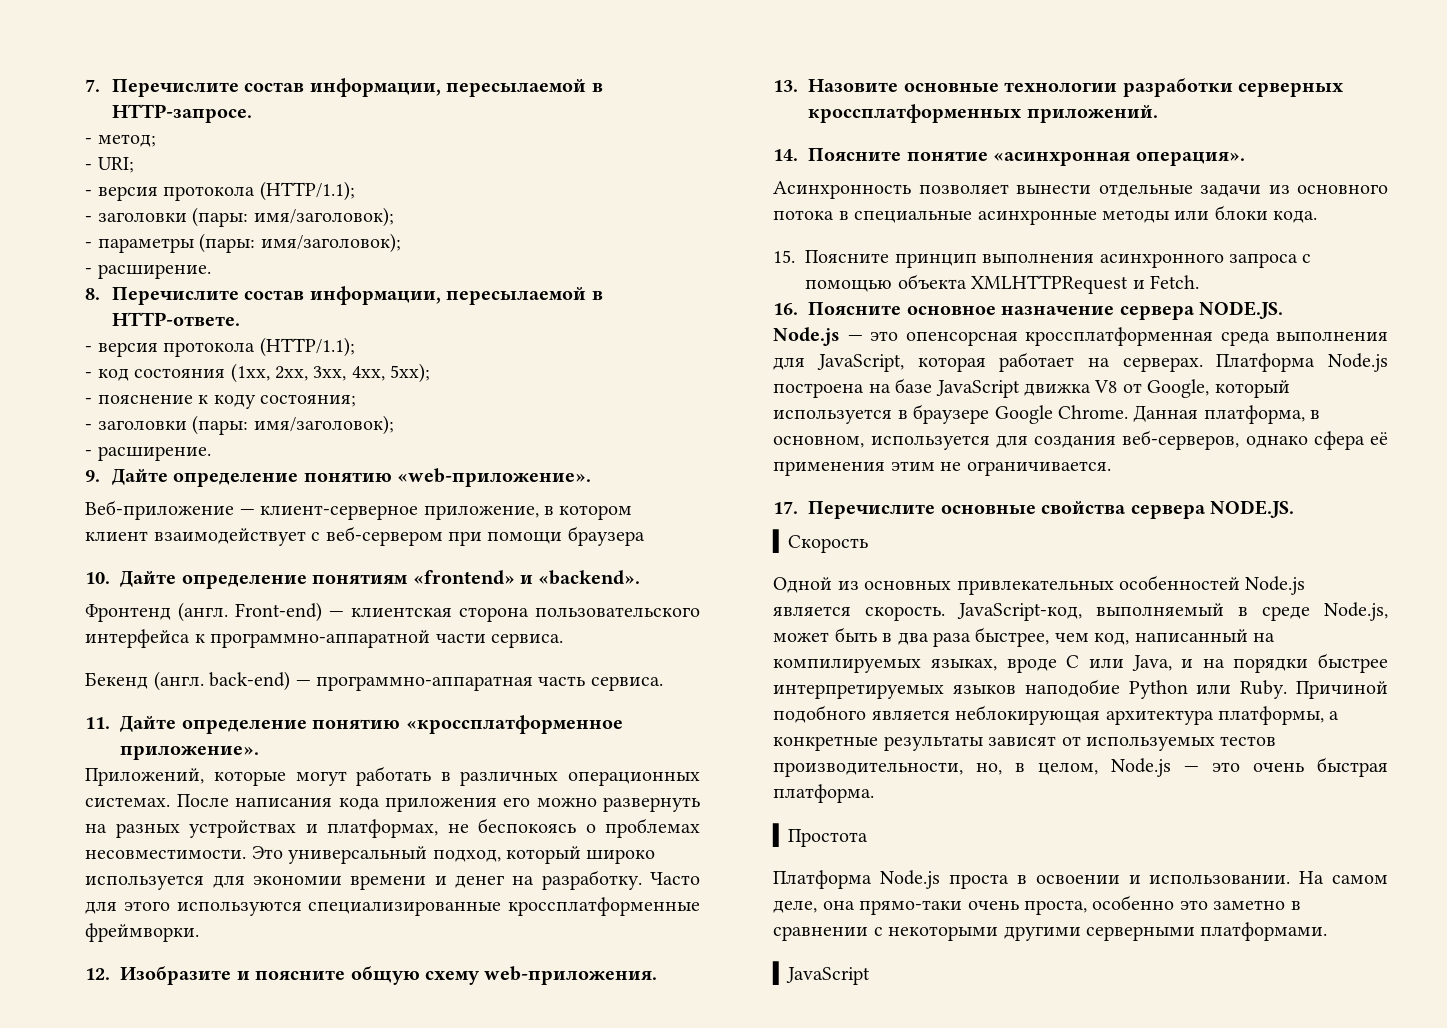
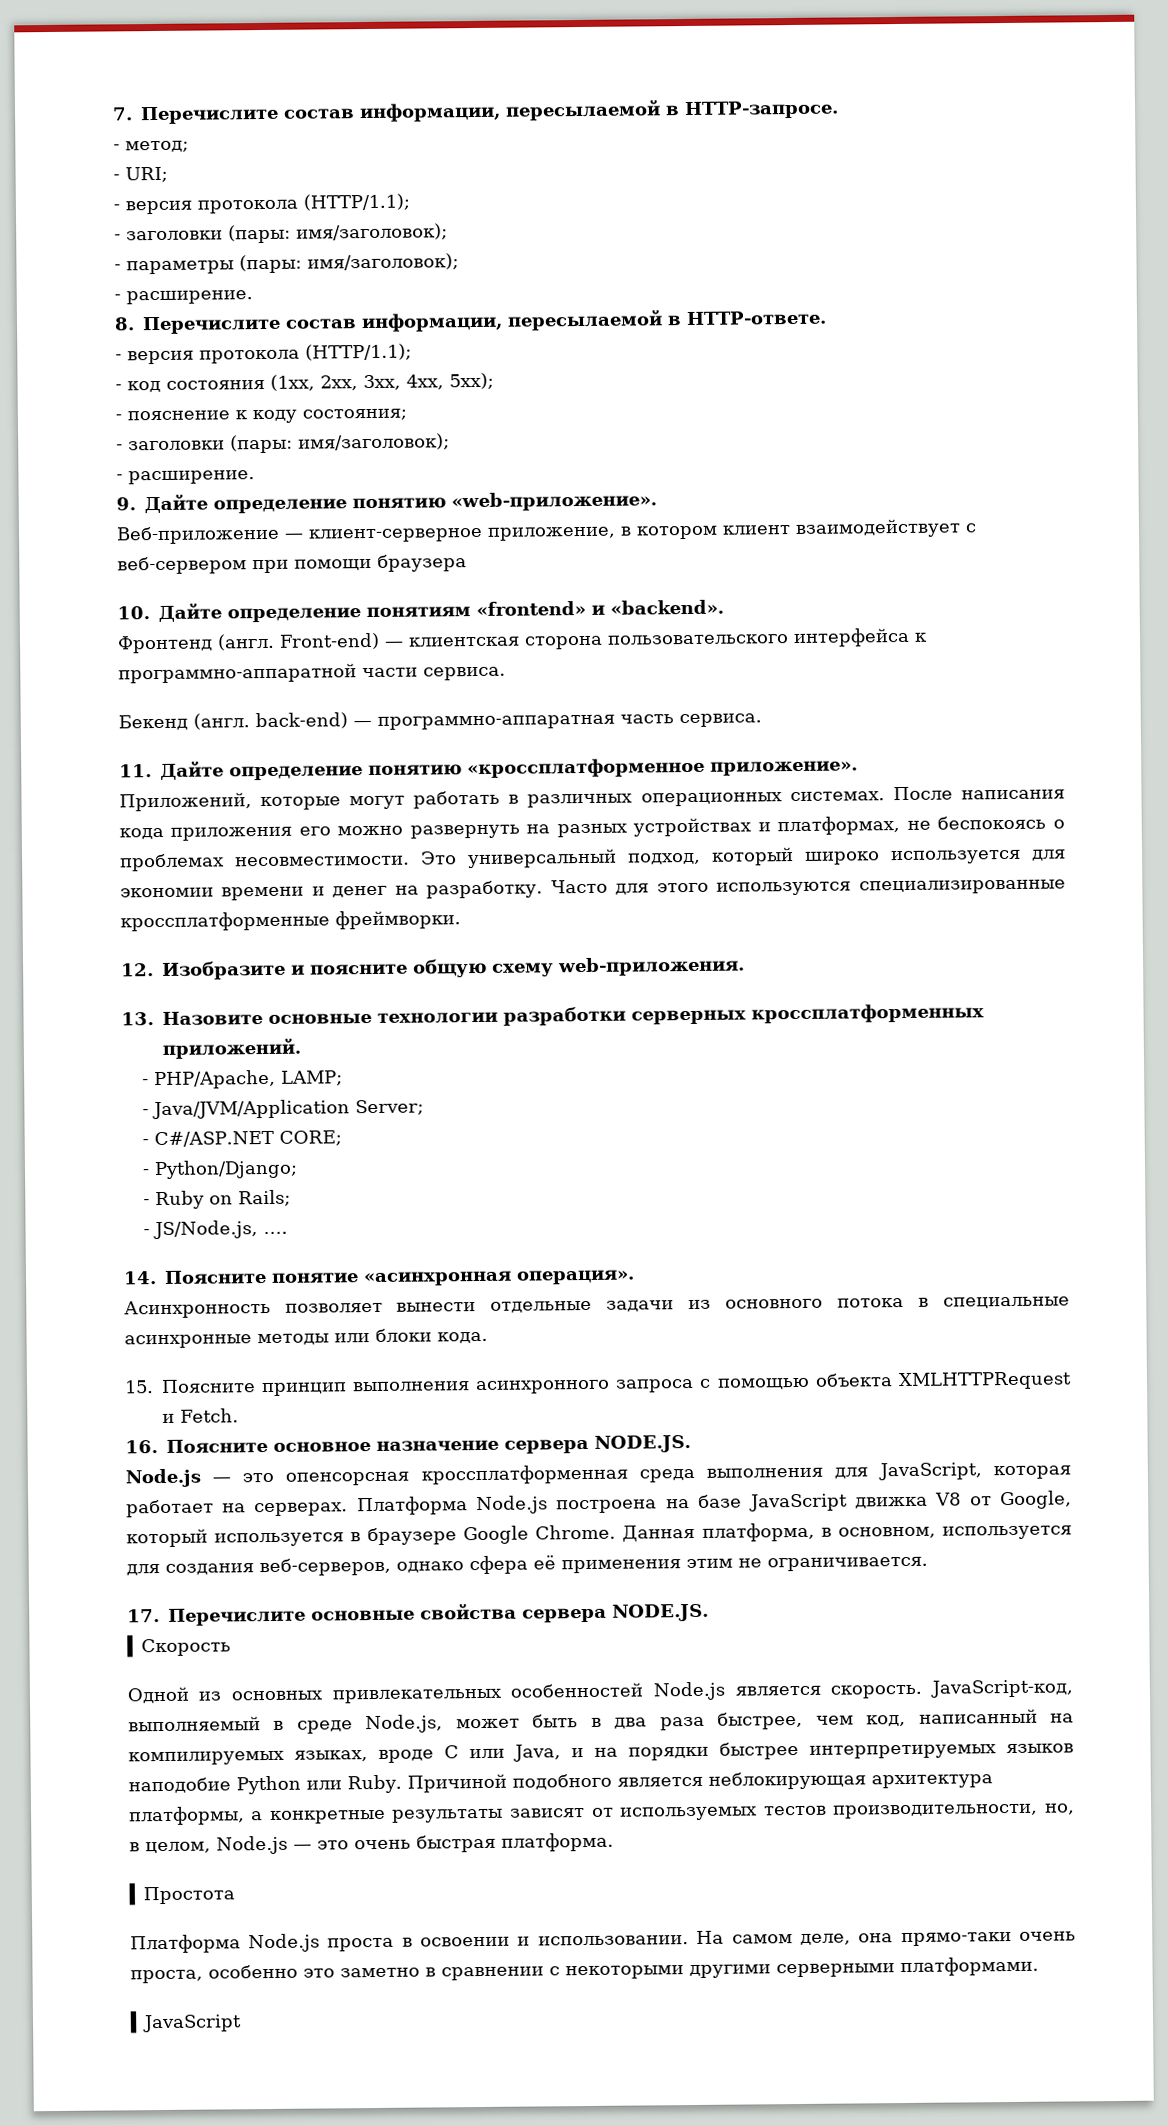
(1158, 113) none -> [142,1069,344,1090] [142,1099,425,1120] [142,1130,343,1148] [142,1159,299,1180] [143,1189,292,1210] [143,1220,289,1240] // - PHP/Apache, LAMP; // - Java/JVM/Application Server; // - C#/ASP.NET CORE; // - Python/Django; // - Ruby on Rails; // - JS/Node.js, ….

